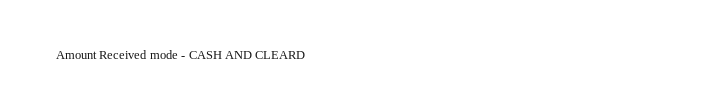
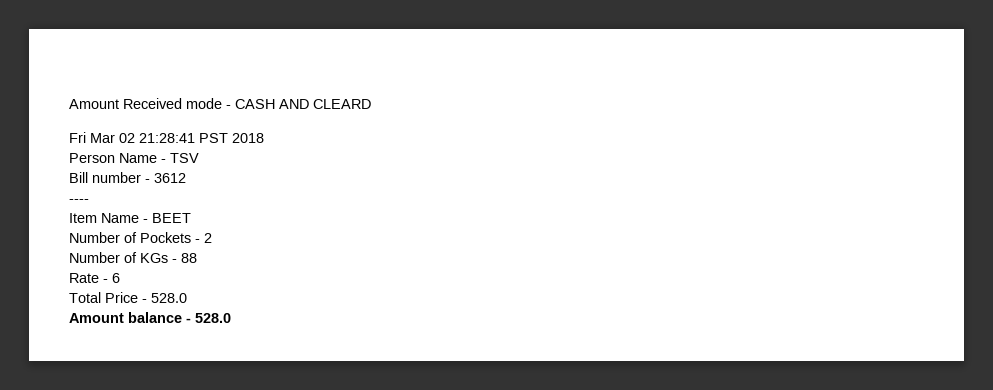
(306, 55) none -> [69,132,264,143] [69,153,199,163] [69,172,186,183] [69,199,89,203] [69,213,191,223] [69,232,212,243] [69,252,197,263] [69,273,120,283] [69,292,187,303] [69,312,231,323] // Fri Mar 02 21:28:41 PST 2018 // Person Name - TSV // Bill number - 3612 // ---- // Item Name - BEET // Number of Pockets - 2 // Number of KGs - 88 // Rate - 6 // Total Price - 528.0 // Amount balance - 528.0

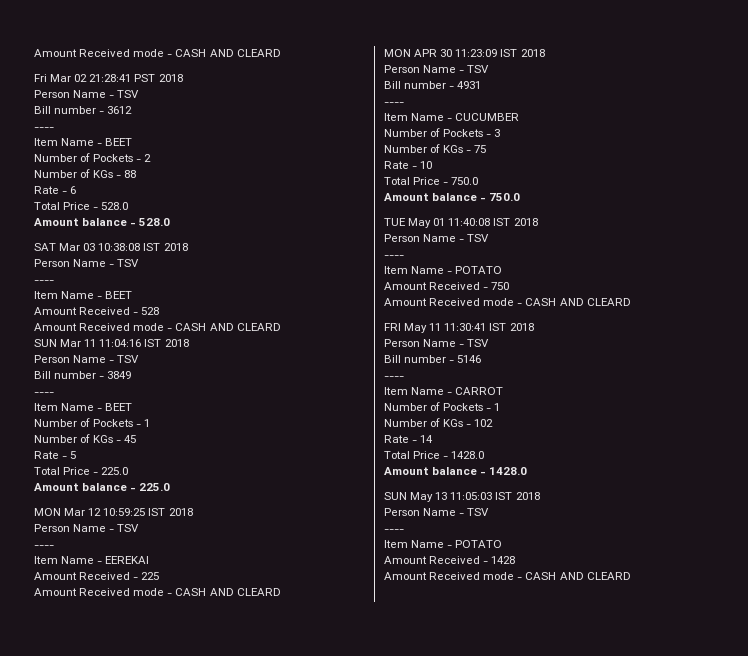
(231, 318) none -> [34,243,188,251] [34,259,140,267] [34,280,54,283] [34,291,133,299] [34,307,160,315] [34,323,281,331] [34,339,189,347] [34,355,140,363] [34,371,132,379] [34,392,54,395] [34,403,133,411] [34,418,151,427] [34,434,137,443] [34,451,77,459] [34,467,129,475] [34,483,171,491] [34,508,193,516] [34,524,140,532] [34,545,54,548] [34,556,150,564] [34,572,160,580] [34,588,281,596] [384,49,545,57] [384,65,490,73] [384,81,482,89] [384,102,404,105] [384,113,520,121] [384,128,501,137] [384,144,487,153] [384,161,433,169] [384,177,479,185] [384,193,521,201] [384,218,538,228] [384,234,490,242] [384,255,404,258] [384,266,503,274] [384,282,510,290] [384,298,631,306] [384,323,534,333] [384,339,490,347] [384,355,482,363] [384,376,404,379] [384,387,504,395] [384,402,501,411] [384,418,494,427] [384,435,434,443] [384,451,485,459] [384,467,528,475] [384,492,540,502] [384,508,490,516] [384,529,404,532] [384,540,503,548] [384,556,516,564] [384,572,631,580] // SAT Mar 03 10:38:08 IST 2018 // Person Name - TSV // ---- // Item Name - BEET // Amount Received - 528 // Amount Received mode - CASH AND CLEARD // SUN Mar 11 11:04:16 IST 2018 // Person Name - TSV // Bill number - 3849 // ---- // Item Name - BEET // Number of Pockets - 1 // Number of KGs - 45 // Rate - 5 // Total Price - 225.0 // Amount balance - 225.0 // MON Mar 12 10:59:25 IST 2018 // Person Name - TSV // ---- // Item Name - EEREKAI // Amount Received - 225 // Amount Received mode - CASH AND CLEARD // MON APR 30 11:23:09 IST 2018 // Person Name - TSV // Bill number - 4931 // ---- // Item Name - CUCUMBER // Number of Pockets - 3 // Number of KGs - 75 // Rate - 10 // Total Price - 750.0 // Amount balance - 750.0 // TUE May 01 11:40:08 IST 2018 // Person Name - TSV // ---- // Item Name - POTATO // Amount Received - 750 // Amount Received mode - CASH AND CLEARD // FRI May 11 11:30:41 IST 2018 // Person Name - TSV // Bill number - 5146 // ---- // Item Name - CARROT // Number of Pockets - 1 // Number of KGs - 102 // Rate - 14 // Total Price - 1428.0 // Amount balance - 1428.0 // SUN May 13 11:05:03 IST 2018 // Person Name - TSV // ---- // Item Name - POTATO // Amount Received - 1428 // Amount Received mode - CASH AND CLEARD

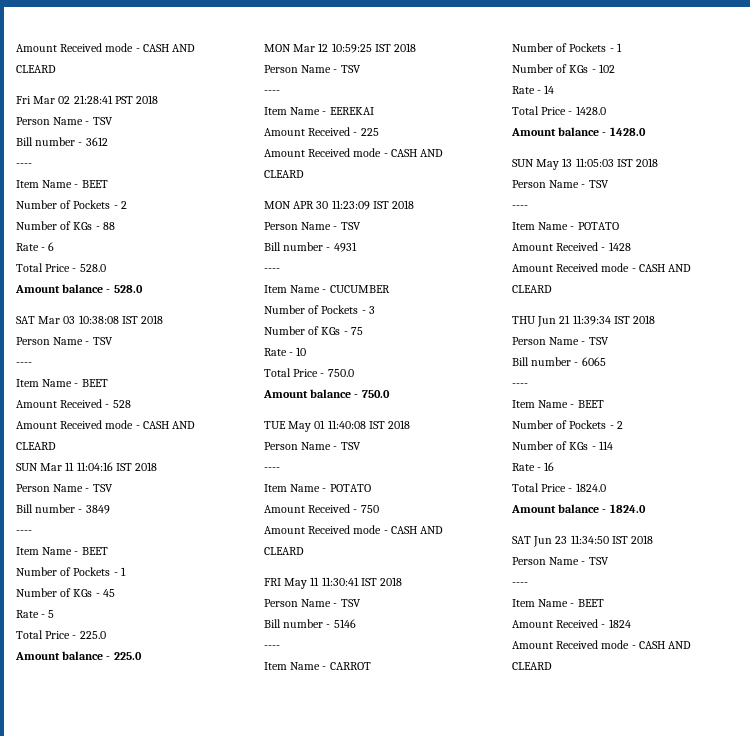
(631, 576) none -> [512,315,656,327] [512,337,609,345] [512,357,606,366] [512,383,528,387] [512,400,604,408] [512,420,623,429] [512,441,613,450] [512,462,555,471] [512,483,606,492] [511,504,646,513] [512,535,654,547] [512,557,609,565] [512,582,528,586] [512,599,604,607] [512,619,631,628] [512,640,692,649] [512,662,552,670] // THU Jun 21 11:39:34 IST 2018 // Person Name - TSV // Bill number - 6065 // ---- // Item Name - BEET // Number of Pockets - 2 // Number of KGs - 114 // Rate - 16 // Total Price - 1824.0 // Amount balance - 1824.0 // SAT Jun 23 11:34:50 IST 2018 // Person Name - TSV // ---- // Item Name - BEET // Amount Received - 1824 // Amount Received mode - CASH AND CLEARD

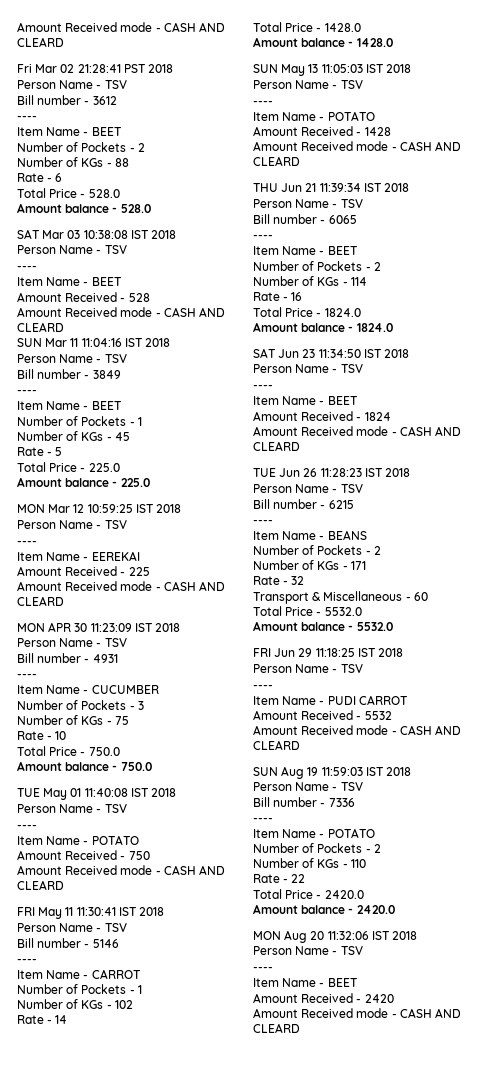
(552, 666) none -> [253,468,411,477] [253,484,363,493] [253,499,354,509] [253,520,273,524] [253,530,367,540] [253,545,381,555] [253,560,366,570] [253,576,305,585] [253,591,428,604] [253,606,362,616] [253,621,393,631] [253,648,404,657] [253,664,363,673] [253,685,273,689] [253,695,408,705] [253,710,392,720] [253,725,462,735] [253,740,300,750] [253,766,412,779] [253,782,363,791] [253,797,355,807] [253,818,273,822] [253,828,375,838] [253,843,381,853] [253,858,366,868] [253,874,306,883] [253,889,364,899] [253,904,395,914] [253,930,418,943] [253,946,363,955] [253,967,273,971] [253,978,358,987] [253,993,394,1003] [253,1008,462,1018] [253,1023,300,1033] // TUE Jun 26 11:28:23 IST 2018 // Person Name - TSV // Bill number - 6215 // ---- // Item Name - BEANS // Number of Pockets - 2 // Number of KGs - 171 // Rate - 32 // Transport & Miscellaneous - 60 // Total Price - 5532.0 // Amount balance - 5532.0 // FRI Jun 29 11:18:25 IST 2018 // Person Name - TSV // ---- // Item Name - PUDI CARROT // Amount Received - 5532 // Amount Received mode - CASH AND CLEARD // SUN Aug 19 11:59:03 IST 2018 // Person Name - TSV // Bill number - 7336 // ---- // Item Name - POTATO // Number of Pockets - 2 // Number of KGs - 110 // Rate - 22 // Total Price - 2420.0 // Amount balance - 2420.0 // MON Aug 20 11:32:06 IST 2018 // Person Name - TSV // ---- // Item Name - BEET // Amount Received - 2420 // Amount Received mode - CASH AND CLEARD

